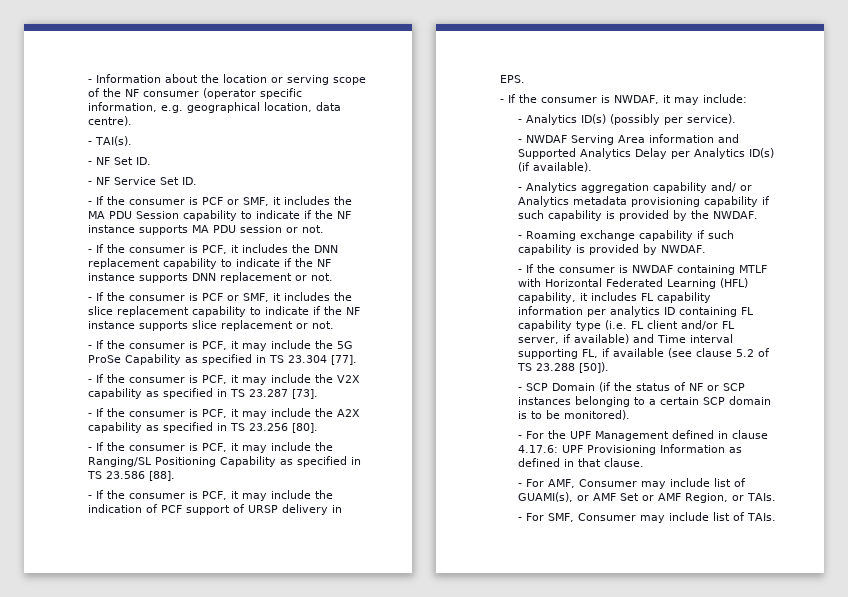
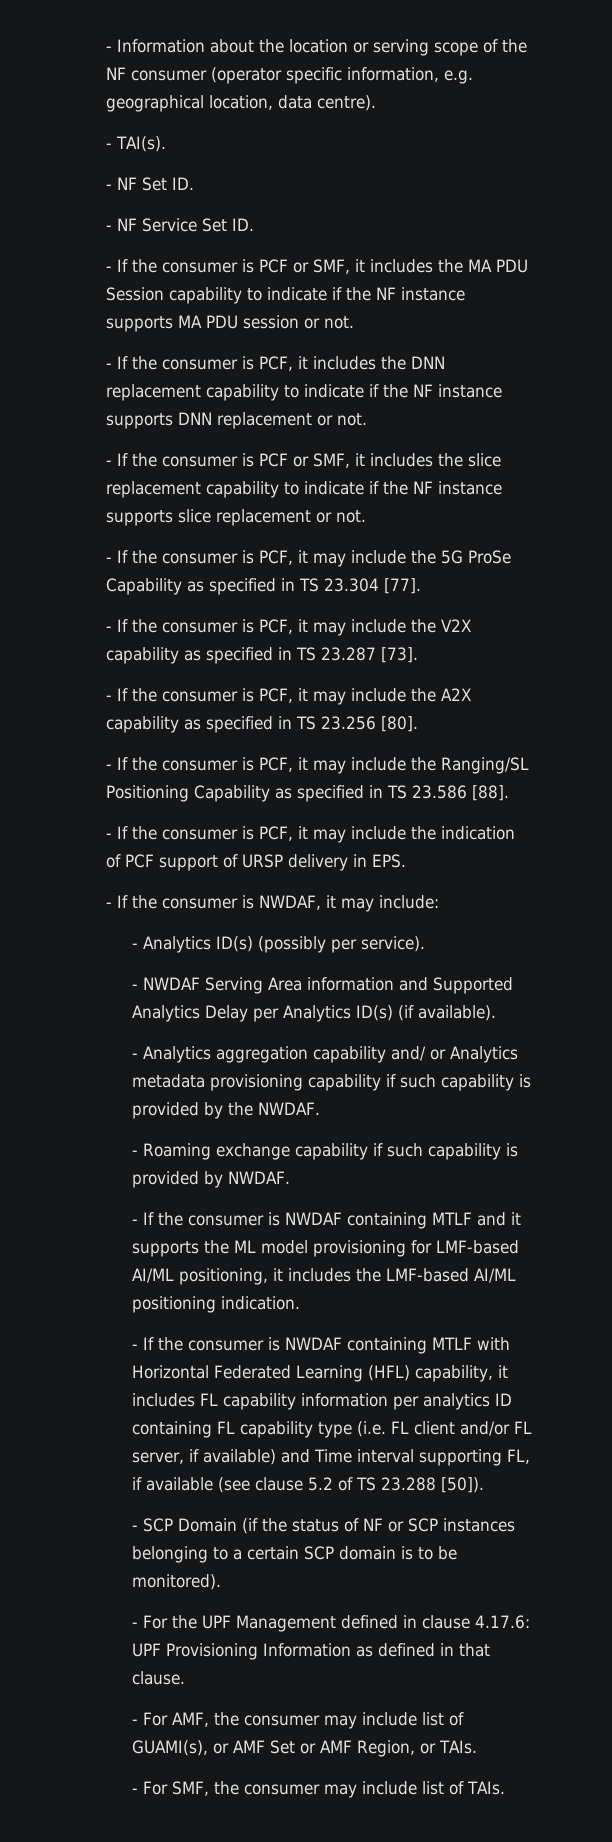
(706, 249) none -> [131,1212,521,1229] [131,1240,519,1257] [131,1268,516,1285] [131,1296,300,1313] // - If the consumer is NWDAF containing MTLF and it supports the ML model provisioning for LMF-based AI/ML positioning, it includes the LMF-based AI/ML positioning indication.
[578,479,637,487] Consumer -> [213,1712,320,1726] the consumer
[577,513,636,521] Consumer -> [213,1781,320,1795] the consumer

